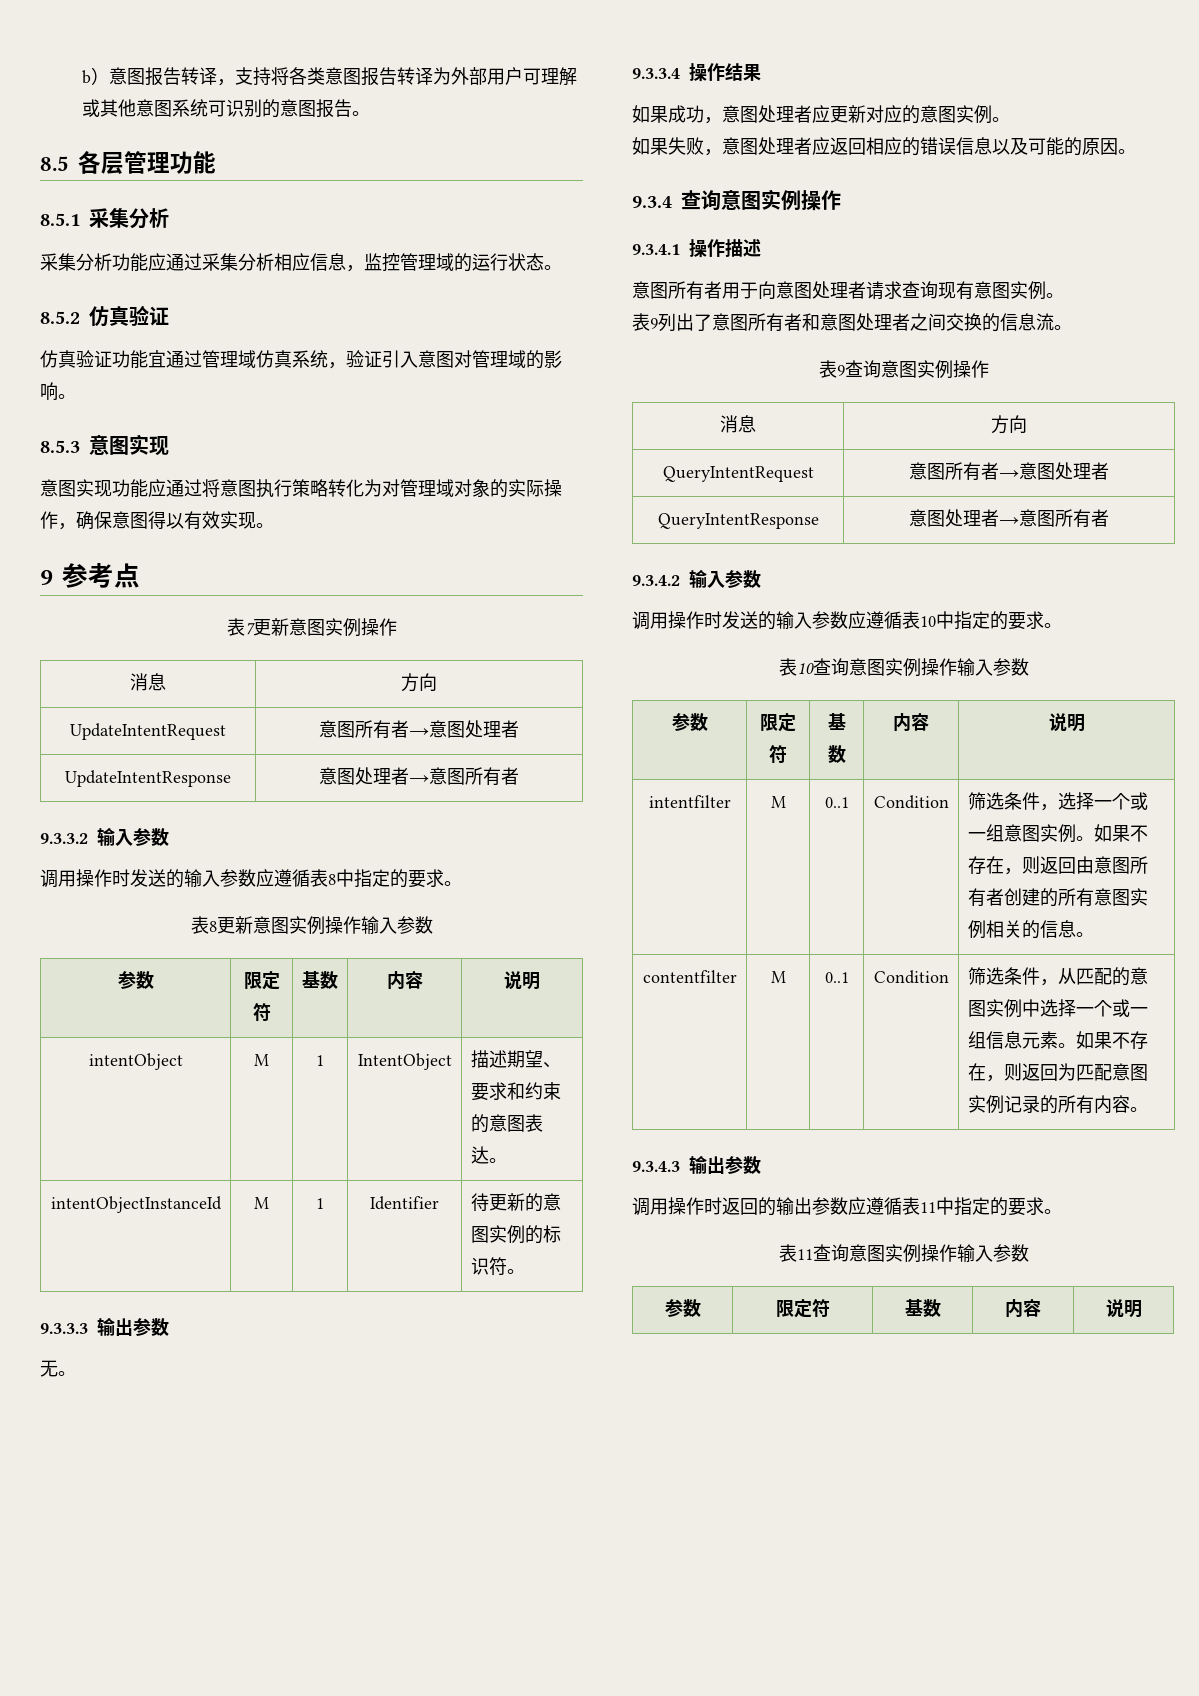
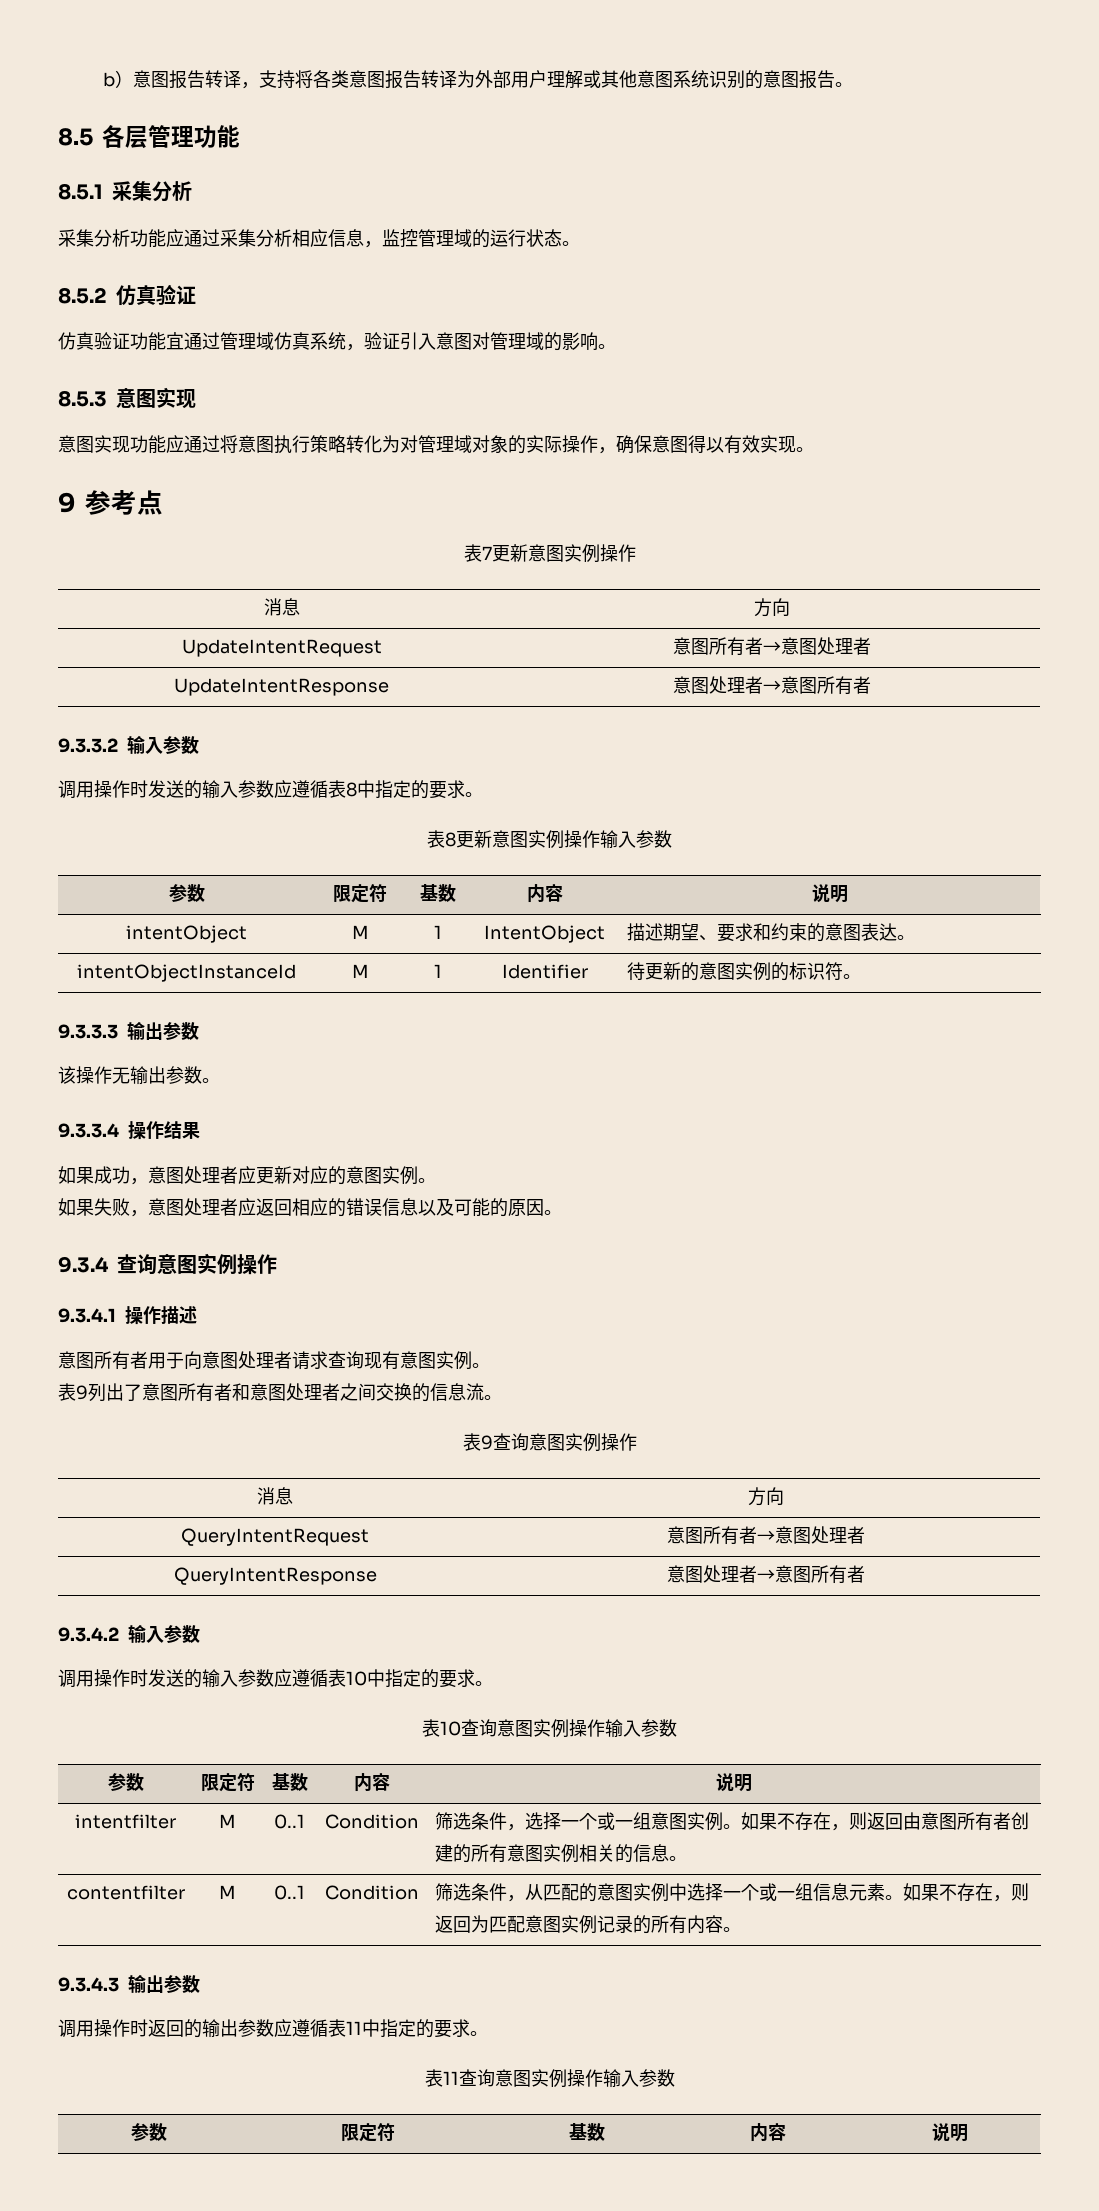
[522,68,541,85] 可 -> (547, 79) none
[207,100,226,117] 可 -> (709, 79) none
[40,1360,58,1377] 无 -> [58,1066,202,1085] 该操作无输出参数

